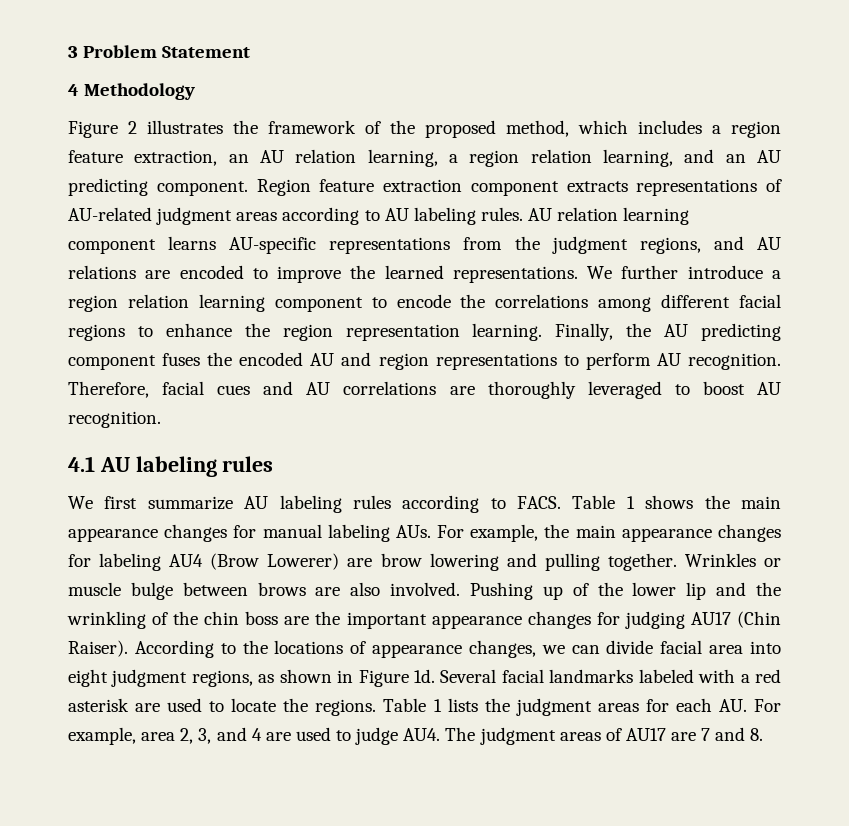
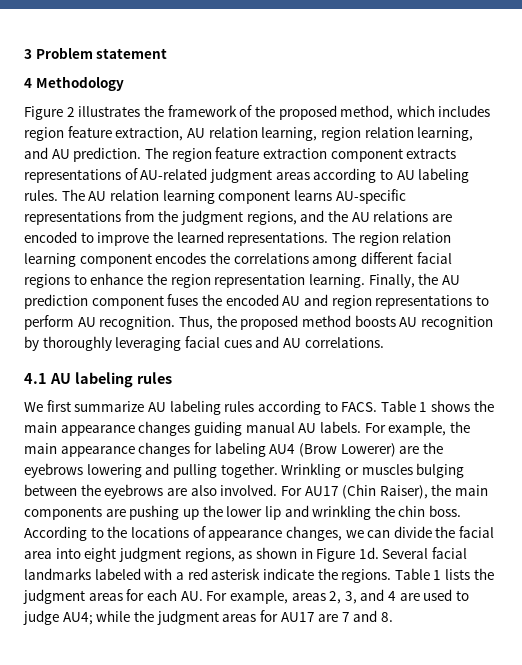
[162,46,251,58] Statement -> [96,48,168,59] statement
[712,125,721,134] a -> (491, 111) none
[228,154,249,163] an -> (184, 134) none
[449,154,458,163] a -> (318, 134) none
[725,150,782,163] [68,178,311,196] an AU predicting component. Region -> [51,147,212,162] AU prediction. The region
(523, 214) none -> [61,189,85,201] The
(744, 243) none -> [327,210,348,222] the
[587,265,781,279] We further introduce a -> [331,231,355,243] The
[371,294,451,308] to encode -> [155,252,207,264] encodes
[700,323,781,341] predicting -> [24,294,88,309] prediction
[68,381,781,399] [68,411,161,428] Therefore, facial cues and AU correlations are thoroughly leveraged to boost AU recognition. -> [178,315,493,330] [24,336,384,351] Thus, the proposed method boosts AU recognition by thoroughly leveraging facial cues and AU correlations.
[233,524,431,542] for manual labeling AUs. -> [193,421,361,436] guiding manual AU labels.
[380,553,422,567] brow -> [422,442,443,454] [24,463,83,478] the eyebrows
[684,553,782,567] [68,582,781,600] [67,611,781,629] [68,640,128,657] Wrinkles or muscle bulge between brows are also involved. Pushing up of the lower lip and the wrinkling of the chin boss are the important appearance changes for judging AU17 (Chin Raiser). -> [281,463,465,478] [24,484,489,499] [24,505,462,520] Wrinkling or muscles bulging between the eyebrows are also involved. For AU17 (Chin Raiser), the main components are pushing up the lower lip and wrinkling the chin boss.
(654, 647) none -> [435,526,456,538] the
[135,698,277,712] are used to locate -> [262,568,314,580] indicate
[141,732,176,741] area -> [291,593,326,601] areas
[403,727,622,745] AU4. The judgment areas of -> [62,610,278,625] AU4; while the judgment areas for

